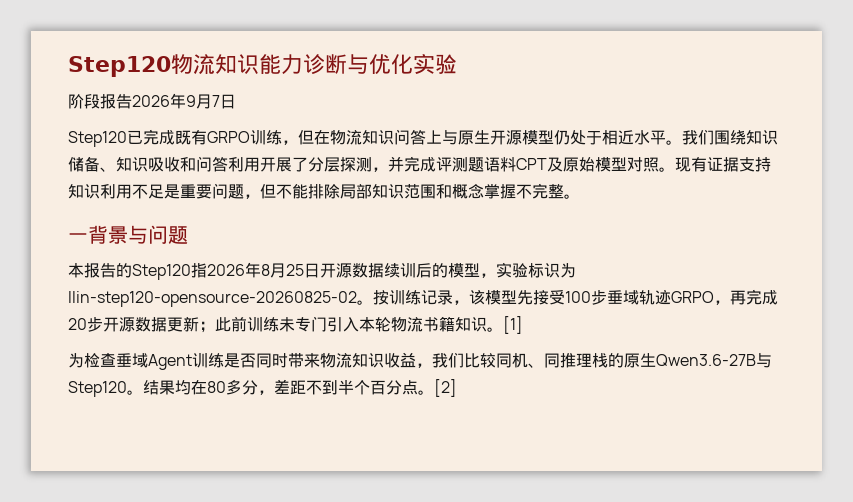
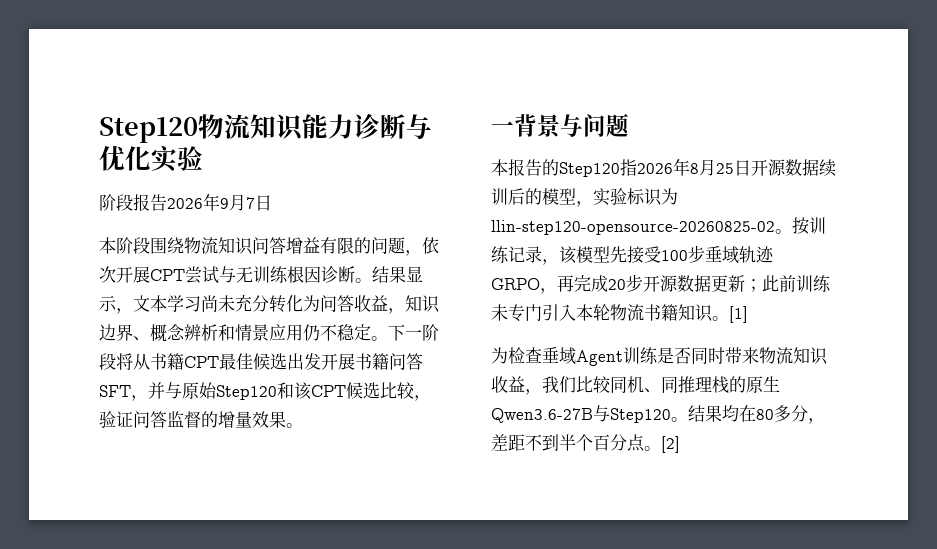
[68,129,778,147] [68,156,771,172] [68,183,564,199] Step120已完成既有GRPO训练，但在物流知识问答上与原生开源模型仍处于相近水平。我们围绕知识储备、知识吸收和问答利用开展了分层探测，并完成评测题语料CPT及原始模型对照。现有证据支持知识利用不足是重要问题，但不能排除局部知识范围和概念掌握不完整 -> [99,237,439,256] [99,266,423,284] [99,294,440,314] [99,324,439,342] [99,353,423,370] [99,382,431,401] [99,411,286,428] 本阶段围绕物流知识问答增益有限的问题，依次开展CPT尝试与无训练根因诊断。结果显示，文本学习尚未充分转化为问答收益，知识边界、概念辨析和情景应用仍不稳定。下一阶段将从书籍CPT最佳候选出发开展书籍问答SFT，并与原始Step120和该CPT候选比较，验证问答监督的增量效果

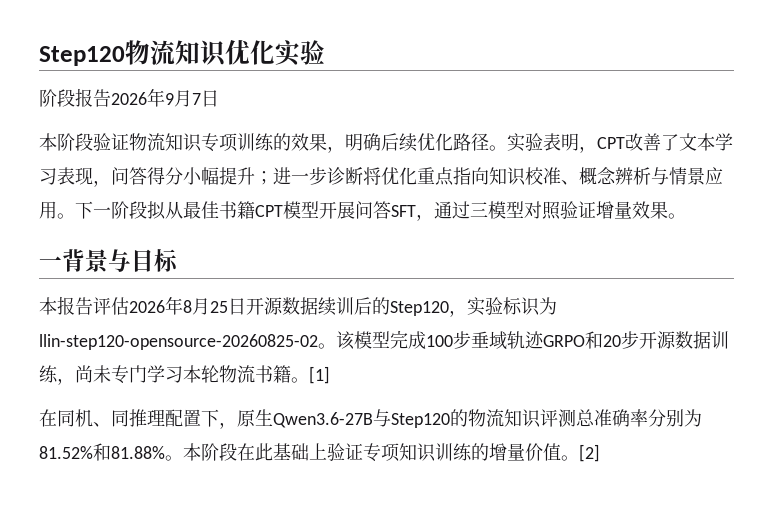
[302,113,432,139] 能力诊断与 -> (227, 53) none
[150,237,439,256] [99,266,423,284] [99,294,440,314] [99,324,133,341] 围绕物流知识问答增益有限的问题，依次开展CPT尝试与无训练根因诊断。结果显示，文本学习尚未充分转化为问答收益，知识边界 -> [93,133,733,153] [39,167,561,187] 验证物流知识专项训练的效果，明确后续优化路径。实验表明，CPT改善了文本学习表现，问答得分小幅提升；进一步诊断将优化重点指向知识校准
[218,324,235,341] 和 -> [651,167,669,185] 与
[303,324,371,341] 仍不稳定 -> (57, 210) none
[116,353,423,370] [99,382,431,401] [99,411,218,428] 将从书籍CPT最佳候选出发开展书籍问答SFT，并与原始Step120和该CPT候选比较，验证问答监督的 -> [147,201,596,221] 拟从最佳书籍CPT模型开展问答SFT，通过三模型对照验证
[583,113,629,137] 问题 -> [131,249,179,272] 目标
[542,159,637,177] 的Step120指 -> [93,297,129,315] 评估
[542,188,576,205] 模型 -> [390,301,449,316] Step120
[792,217,826,235] [491,246,661,265] 按训练记录，该模型先接受 -> [336,330,426,350] 该模型完成
[540,275,608,294] ，再完成 -> [585,331,603,349] 和
[711,275,831,292] [491,304,576,322] 更新；此前训练未专门引入 -> [711,331,729,349] [39,365,183,385] 训练，尚未专门学习
[678,304,713,322] 知识 -> (291, 374) none
[491,347,828,366] [491,376,611,395] 为检查垂域Agent训练是否同时带来物流知识收益，我们比较 -> [39,409,57,427] 在
[712,376,746,393] 栈的 -> [165,409,237,429] 配置下，
[671,405,825,424] [491,434,645,452] 。结果均在80多分，差距不到半个百分点 -> [450,409,702,428] [39,443,561,462] 的物流知识评测总准确率分别为81.52%和81.88%。本阶段在此基础上验证专项知识训练的增量价值

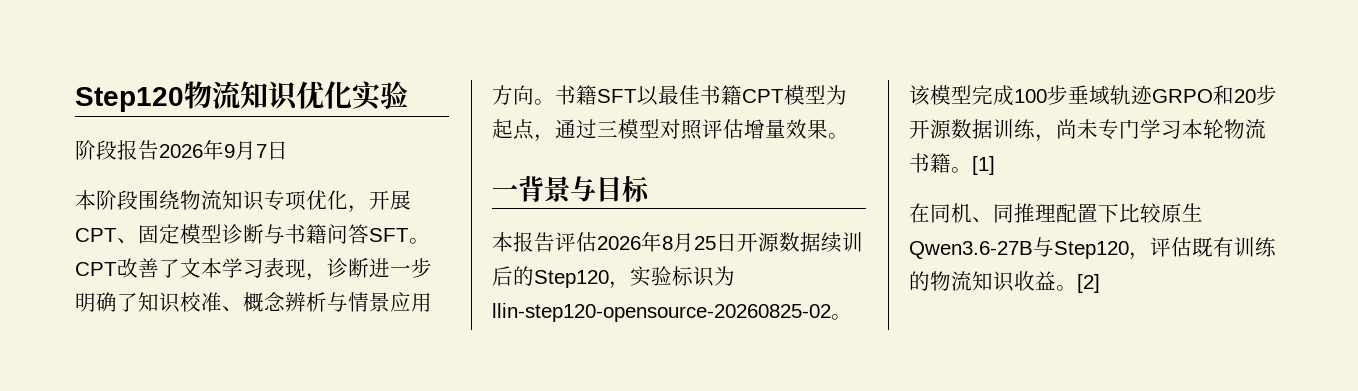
[93,133,129,151] 验证 -> [138,190,180,210] 围绕
[237,133,597,153] 训练的效果，明确后续优化路径。实验表明， -> [306,190,411,213] [75,224,430,244] 优化，开展CPT、固定模型诊断与书籍问答SFT。
[111,167,489,186] 问答得分小幅提升；进一步诊断将优化重点指向 -> [327,258,432,278] [75,292,138,312] 诊断进一步明确了
[57,201,183,220] 。下一阶段拟从 -> [492,85,658,106] 方向。书籍SFT以
[319,201,416,219] 开展问答SFT -> [826,85,847,105] [492,119,534,140] 为起点
[560,201,596,219] 验证 -> [702,119,744,139] 评估
[219,422,237,429] ， -> [1119,203,1161,223] 比较
[450,409,702,428] [39,443,561,462] 的物流知识评测总准确率分别为81.52%和81.88%。本阶段在此基础上验证专项知识训练的增量价值 -> [1129,237,1277,260] [909,271,1056,292] ，评估既有训练的物流知识收益

